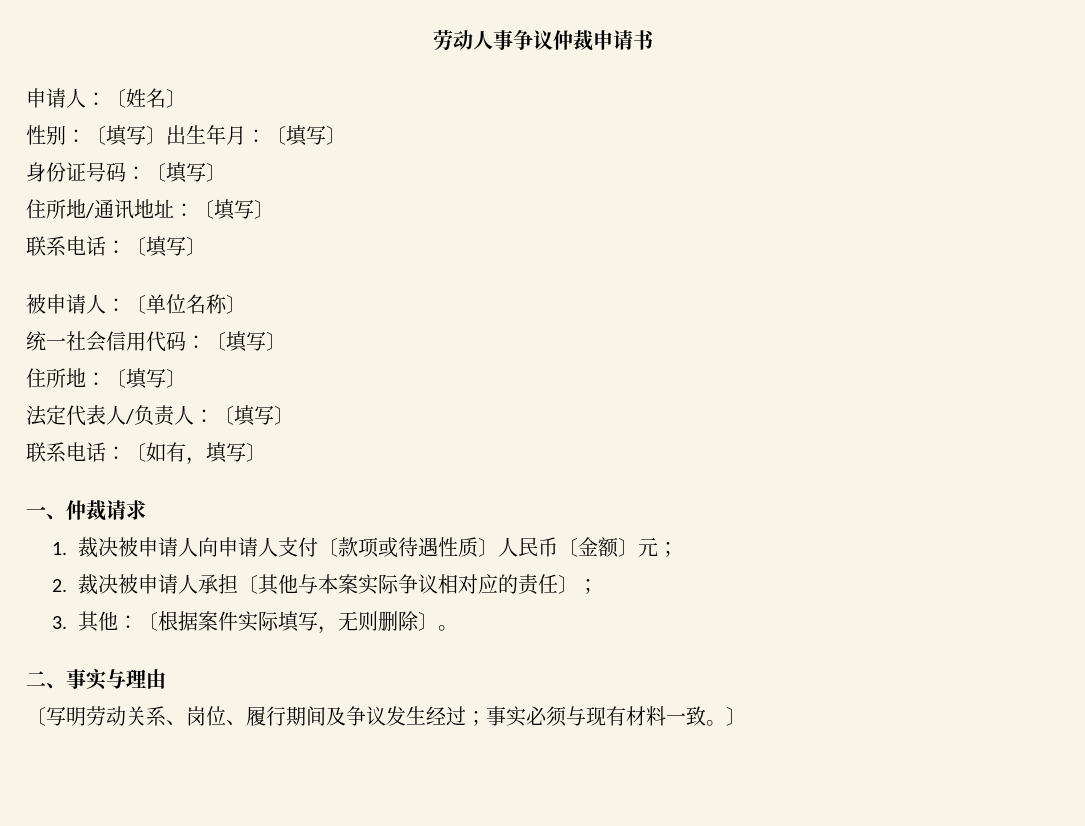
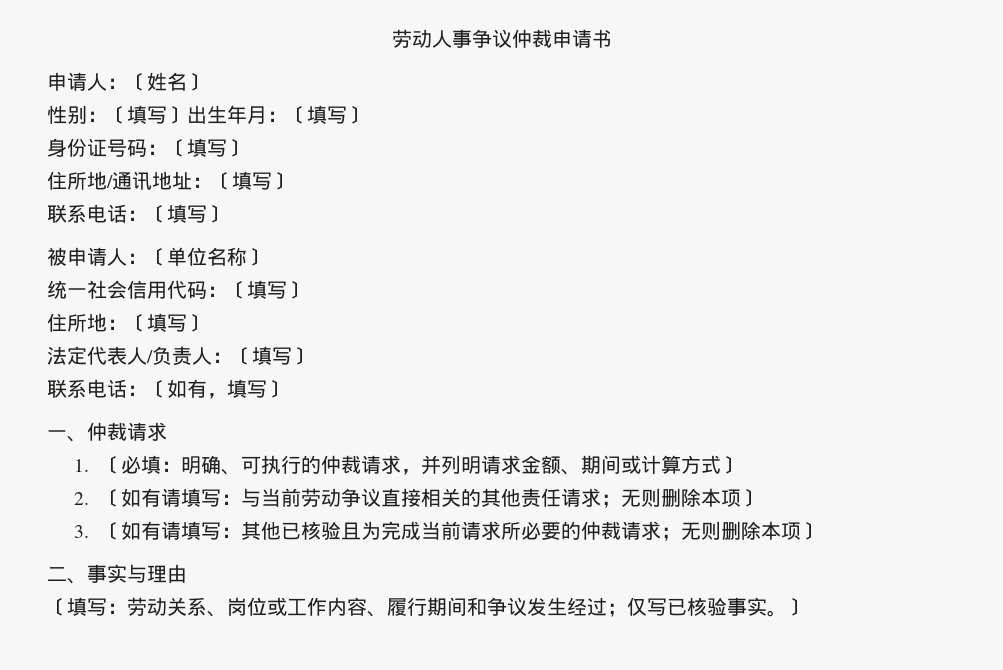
[78,537,679,558] 裁决被申请人向申请人支付〔款项或待遇性质〕人民币〔金额〕元； -> [100,455,741,475] 〔必填：明确、可执行的仲裁请求，并列明请求金额、期间或计算方式〕
[78,574,599,595] [52,611,459,634] 裁决被申请人承担〔其他与本案实际争议相对应的责任〕； // 3.其他：〔根据案件实际填写，无则删除〕。 -> [100,488,761,508] [73,521,821,541] 〔如有请填写：与当前劳动争议直接相关的其他责任请求；无则删除本项〕 // 3.〔如有请填写：其他已核验且为完成当前请求所必要的仲裁请求；无则删除本项〕
[46,707,86,726] 写明 -> [67,597,127,616] 填写：
(226, 716) none -> [267,597,367,616] 或工作内容
[326,707,346,726] 及 -> [467,597,487,616] 和
[486,706,706,727] 事实必须与现有材料一致 -> [627,597,767,616] 仅写已核验事实

